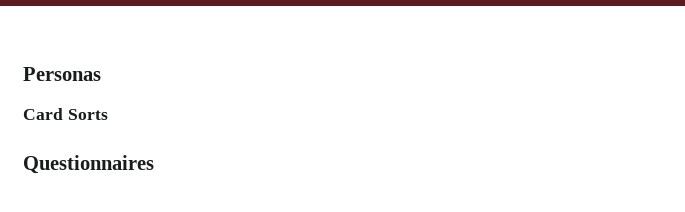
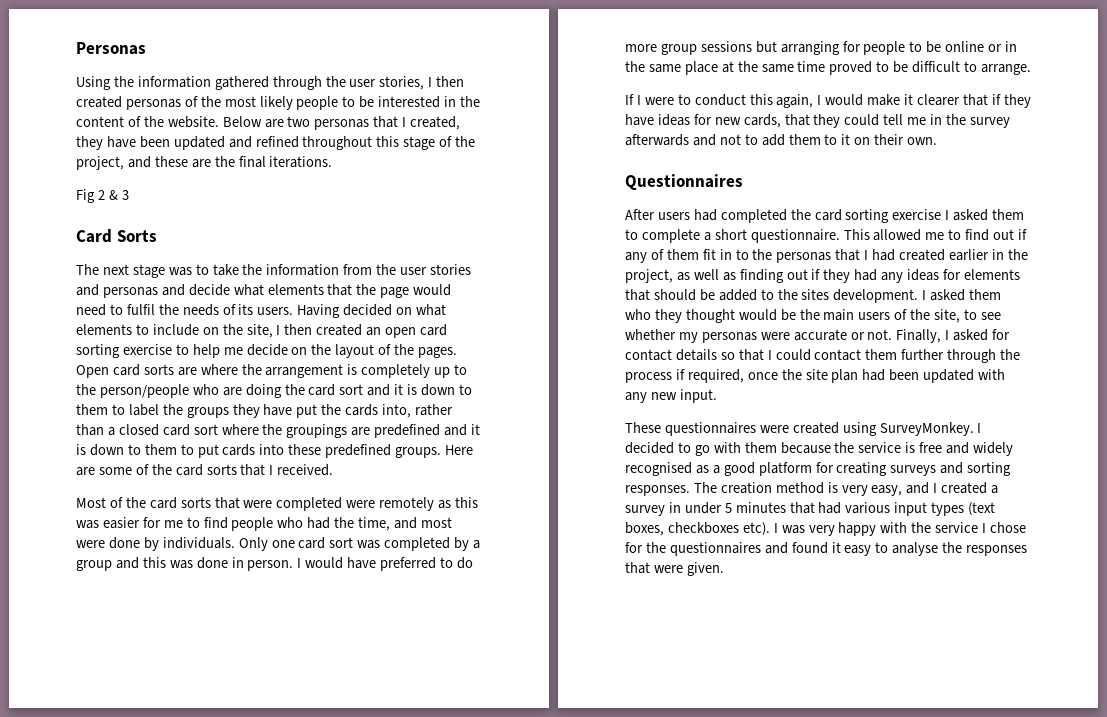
[23,108,108,120] [23,155,154,174] Card Sorts // Questionnaires -> [76,76,465,90] [76,96,481,110] [76,116,461,130] [76,136,476,150] [76,156,333,170] [76,189,129,203] [76,229,157,243] [76,264,472,278] [76,284,452,298] [76,304,447,318] [76,324,448,338] [76,344,458,358] [76,364,468,378] [76,384,472,398] [76,404,454,418] [76,424,481,438] [76,444,474,458] [76,464,334,476] [76,497,479,511] [76,517,452,531] [76,537,481,551] [76,557,473,571] [625,41,1018,55] [625,61,1031,75] [625,94,1031,108] [625,114,1010,128] [625,134,938,146] [625,174,743,191] [625,209,1025,223] [625,229,1028,243] [625,249,1028,263] [625,269,1020,283] [625,289,1002,303] [625,309,1001,323] [625,329,1011,343] [625,349,1021,363] [625,369,1006,383] [625,389,717,403] [625,422,982,436] [625,442,1014,456] [625,462,1012,476] [625,482,999,496] [625,502,996,516] [625,522,1027,536] [625,542,1028,556] [625,562,724,576] Using the information gathered through the user stories, I then created personas of the most likely people to be interested in the content of the website. Below are two personas that I created, they have been updated and refined throughout this stage of the project, and these are the final iterations. // Fig 2 & 3 // Card Sorts // The next stage was to take the information from the user stories and personas and decide what elements that the page would need to fulfil the needs of its users. Having decided on what elements to include on the site, I then created an open card sorting exercise to help me decide on the layout of the pages. Open card sorts are where the arrangement is completely up to the person/people who are doing the card sort and it is down to them to label the groups they have put the cards into, rather than a closed card sort where the groupings are predefined and it is down to them to put cards into these predefined groups. Here are some of the card sorts that I received. // Most of the card sorts that were completed were remotely as this was easier for me to find people who had the time, and most were done by individuals. Only one card sort was completed by a group and this was done in person. I would have preferred to do more group sessions but arranging for people to be online or in the same place at the same time proved to be difficult to arrange. // If I were to conduct this again, I would make it clearer that if they have ideas for new cards, that they could tell me in the survey afterwards and not to add them to it on their own. // Questionnaires // After users had completed the card sorting exercise I asked them to complete a short questionnaire. This allowed me to find out if any of them fit in to the personas that I had created earlier in the project, as well as finding out if they had any ideas for elements that should be added to the sites development. I asked them who they thought would be the main users of the site, to see whether my personas were accurate or not. Finally, I asked for contact details so that I could contact them further through the process if required, once the site plan had been updated with any new input. // These questionnaires were created using SurveyMonkey. I decided to go with them because the service is free and widely recognised as a good platform for creating surveys and sorting responses. The creation method is very easy, and I created a survey in under 5 minutes that had various input types (text boxes, checkboxes etc). I was very happy with the service I chose for the questionnaires and found it easy to analyse the responses that were given.

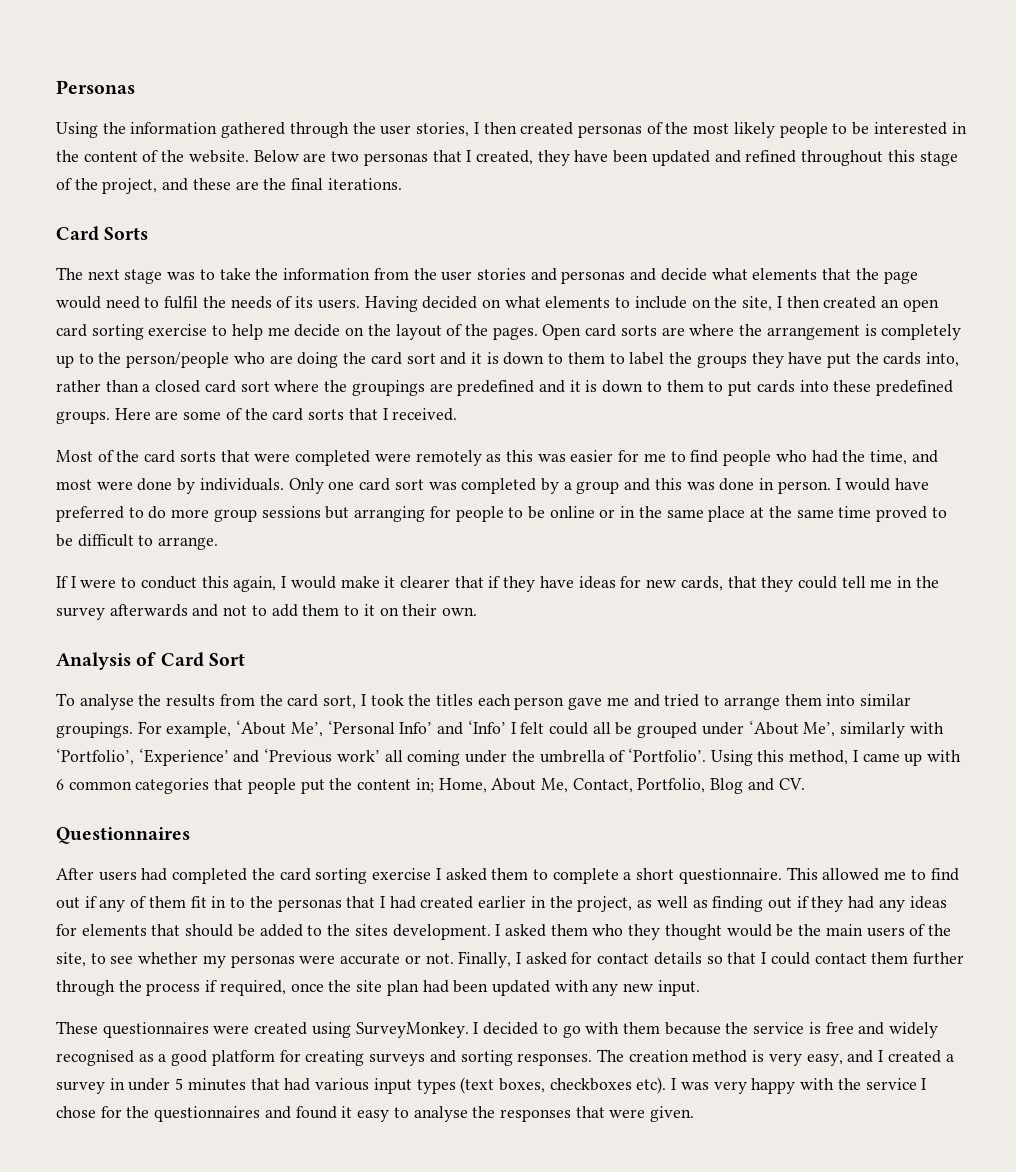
[76,189,129,203] // Fig 2 & 3 -> (402, 184) none
(938, 141) none -> [56,652,245,670] [56,693,911,710] [56,720,944,738] [56,748,962,766] [56,778,805,794] // Analysis of Card Sort // To analyse the results from the card sort, I took the titles each person gave me and tried to arrange them into similar groupings. For example, ‘About Me’, ‘Personal Info’ and ‘Info’ I felt could all be grouped under ‘About Me’, similarly with ‘Portfolio’, ‘Experience’ and ‘Previous work’ all coming under the umbrella of ‘Portfolio’. Using this method, I came up with 6 common categories that people put the content in; Home, About Me, Contact, Portfolio, Blog and CV.

